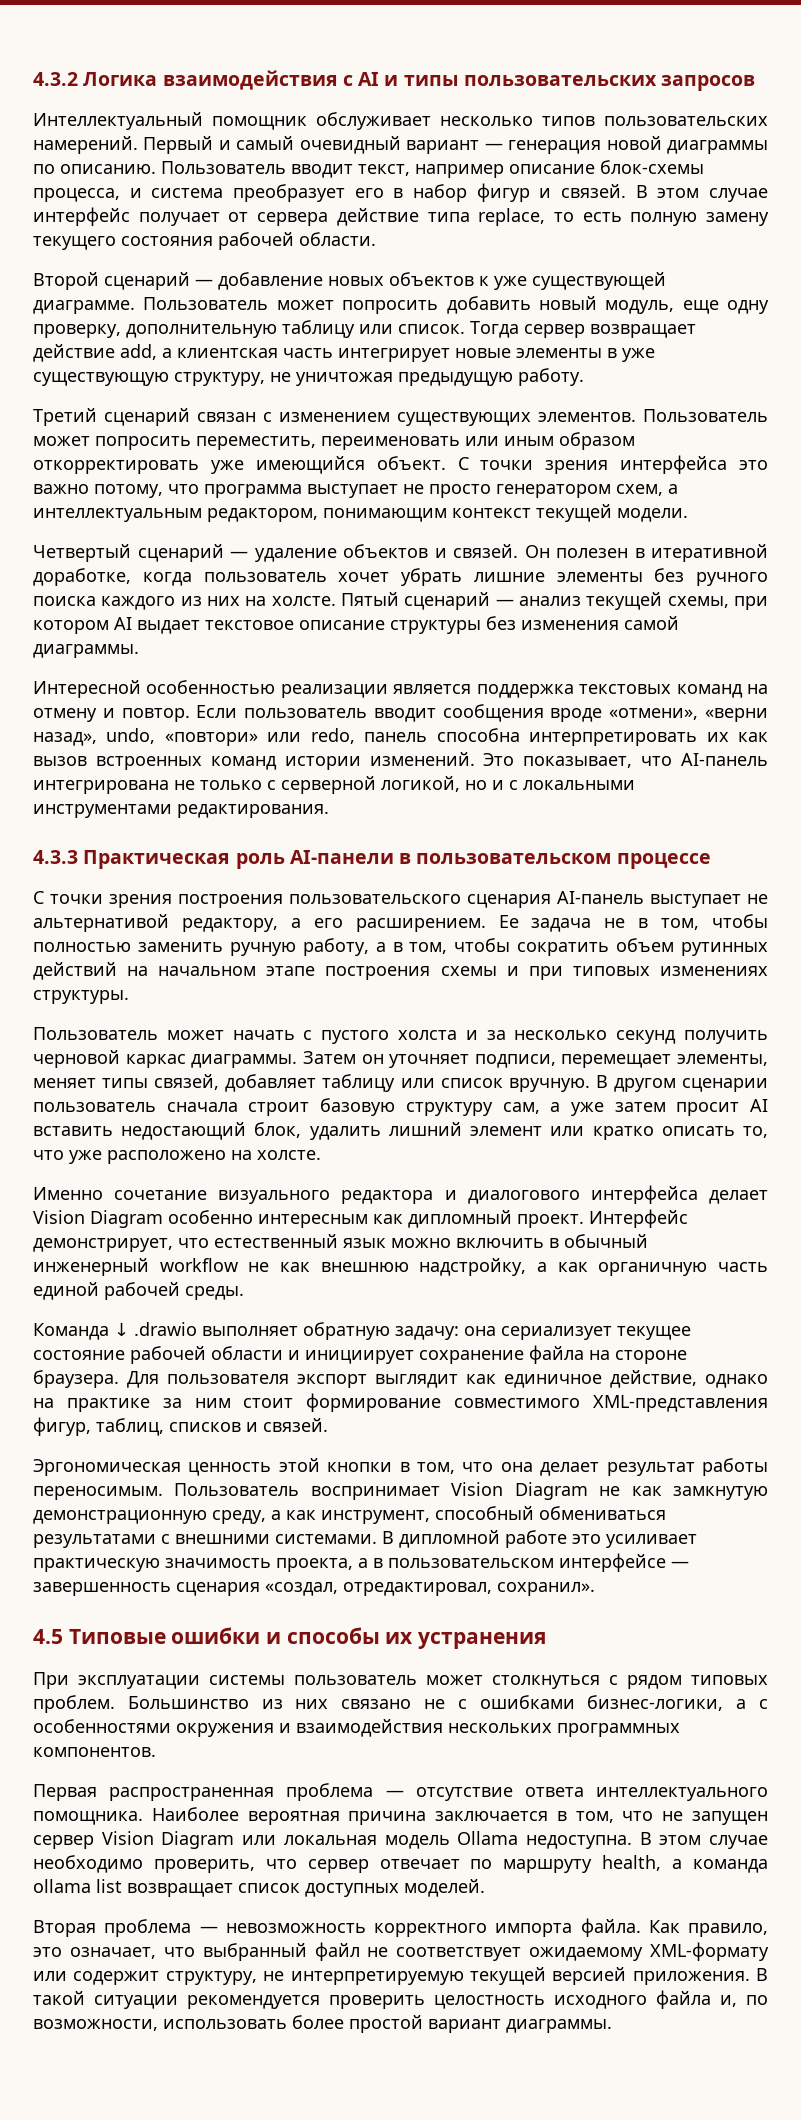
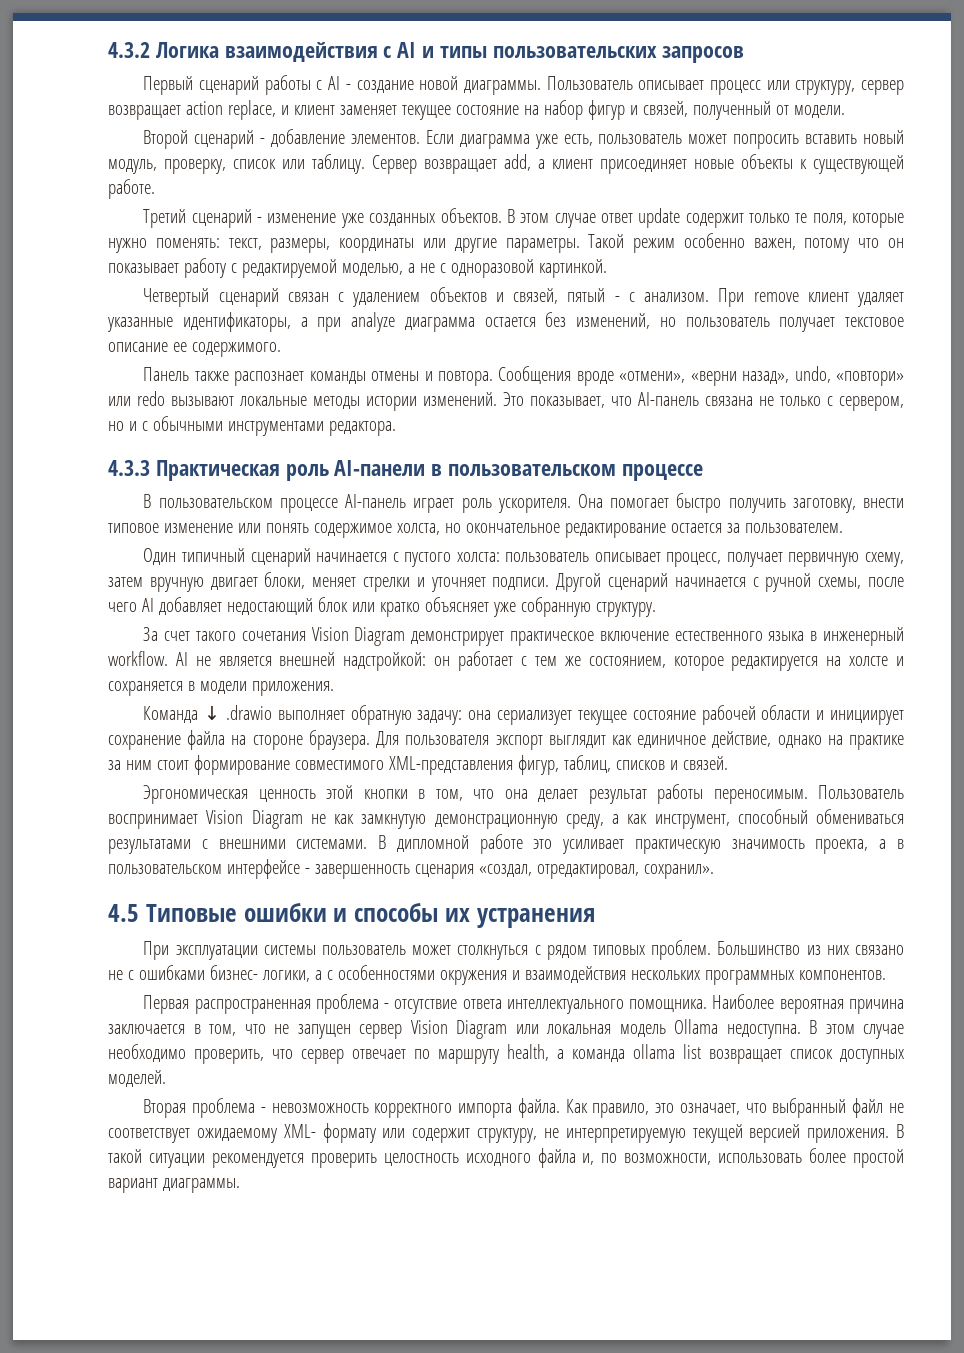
[33,112,768,130] [33,136,769,154] [33,160,704,178] [33,183,768,202] [33,207,770,226] [33,232,376,250] [33,272,666,290] [33,296,769,314] [33,320,696,338] [33,344,655,362] [33,368,584,386] [33,408,768,426] [33,432,635,450] [33,455,768,474] [33,484,678,498] [33,504,688,522] [33,544,768,562] [33,568,768,586] [33,592,769,610] [33,616,679,634] [33,644,139,658] [33,680,769,698] [33,704,544,722] Интеллектуальный помощник обслуживает несколько типов пользовательских намерений. Первый и самый очевидный вариант — генерация новой диаграммы по описанию. Пользователь вводит текст, например описание блок-схемы процесса, и система преобразует его в набор фигур и связей. В этом случае интерфейс получает от сервера действие типа replace, то есть полную замену текущего состояния рабочей области. // Второй сценарий — добавление новых объектов к уже существующей диаграмме. Пользователь может попросить добавить новый модуль, еще одну проверку, дополнительную таблицу или список. Тогда сервер возвращает действие add, а клиентская часть интегрирует новые элементы в уже существующую структуру, не уничтожая предыдущую работу. // Третий сценарий связан с изменением существующих элементов. Пользователь может попросить переместить, переименовать или иным образом откорректировать уже имеющийся объект. С точки зрения интерфейса это важно потому, что программа выступает не просто генератором схем, а интеллектуальным редактором, понимающим контекст текущей модели. // Четвертый сценарий — удаление объектов и связей. Он полезен в итеративной доработке, когда пользователь хочет убрать лишние элементы без ручного поиска каждого из них на холсте. Пятый сценарий — анализ текущей схемы, при котором AI выдает текстовое описание структуры без изменения самой диаграммы. // Интересной особенностью реализации является поддержка текстовых команд на отмену и повтор. Если пользователь вводит сообщения -> [143,75,904,95] [108,100,845,120] [143,129,904,149] [108,154,904,174] [108,179,155,199] [143,208,904,228] [108,233,905,253] [108,258,607,278] [143,287,904,307] [107,312,904,332] [108,342,281,357] [143,366,572,386] Первый сценарий работы с AI - создание новой диаграммы. Пользователь описывает процесс или структуру, сервер возвращает action replace, и клиент заменяет текущее состояние на набор фигур и связей, полученный от модели. // Второй сценарий - добавление элементов. Если диаграмма уже есть, пользователь может попросить вставить новый модуль, проверку, список или таблицу. Сервер возвращает add, а клиент присоединяет новые объекты к существующей работе. // Третий сценарий - изменение уже созданных объектов. В этом случае ответ update содержит только те поля, которые нужно поменять: текст, размеры, координаты или другие параметры. Такой режим особенно важен, потому что он показывает работу с редактируемой моделью, а не с одноразовой картинкой. // Четвертый сценарий связан с удалением объектов и связей, пятый - с анализом. При remove клиент удаляет указанные идентификаторы, а при analyze диаграмма остается без изменений, но пользователь получает текстовое описание ее содержимого. // Панель также распознает команды отмены и повтора. Сообщения
[310,728,769,746] [33,756,277,770] redo, панель способна интерпретировать их как вызов встроенных команд -> [137,391,360,409] redo вызывают локальные методы
[33,780,169,794] интегрирована -> [705,396,753,406] связана
[281,776,460,794] серверной логикой, -> [839,396,904,411] сервером,
[523,780,635,790] [33,804,329,818] локальными инструментами редактирования. -> [152,416,396,436] обычными инструментами редактора.
[33,891,768,908] [33,914,768,932] [33,938,768,956] [33,962,768,980] [33,990,129,1004] [33,1027,768,1044] [33,1050,768,1068] [33,1074,769,1092] [33,1098,769,1116] [33,1122,768,1140] [33,1150,321,1164] [33,1185,768,1204] [33,1209,688,1228] [33,1234,648,1252] [33,1258,768,1276] [33,1282,244,1300] С точки зрения построения пользовательского сценария AI-панель выступает не альтернативой редактору, а его расширением. Ее задача не в том, чтобы полностью заменить ручную работу, а в том, чтобы сократить объем рутинных действий на начальном этапе построения схемы и при типовых изменениях структуры. // Пользователь может начать с пустого холста и за несколько секунд получить черновой каркас диаграммы. Затем он уточняет подписи, перемещает элементы, меняет типы связей, добавляет таблицу или список вручную. В другом сценарии пользователь сначала строит базовую структуру сам, а уже затем просит AI вставить недостающий блок, удалить лишний элемент или кратко описать то, что уже расположено на холсте. // Именно сочетание визуального редактора и диалогового интерфейса делает Vision Diagram особенно интересным как дипломный проект. Интерфейс демонстрирует, что естественный язык можно включить в обычный инженерный workflow не как внешнюю надстройку, а как органичную часть единой рабочей среды. -> [143,493,904,513] [108,523,843,538] [143,548,904,567] [108,572,904,592] [108,597,656,617] [143,627,904,646] [108,651,904,671] [108,681,334,696] В пользовательском процессе AI-панель играет роль ускорителя. Она помогает быстро получить заготовку, внести типовое изменение или понять содержимое холста, но окончательное редактирование остается за пользователем. // Один типичный сценарий начинается с пустого холста: пользователь описывает процесс, получает первичную схему, затем вручную двигает блоки, меняет стрелки и уточняет подписи. Другой сценарий начинается с ручной схемы, после чего AI добавляет недостающий блок или кратко объясняет уже собранную структуру. // За счет такого сочетания Vision Diagram демонстрирует практическое включение естественного языка в инженерный workflow. AI не является внешней надстройкой: он работает с тем же состоянием, которое редактируется на холсте и сохраняется в модели приложения.
[671,1561,689,1568] — -> [304,868,310,874] -
[587,1695,724,1711] бизнес-логики, -> [209,965,310,982] бизнес- логики,
[385,1790,404,1797] — -> [384,1003,390,1009] -
[199,1926,218,1933] — -> [260,1107,266,1113] -
[650,1942,769,1961] XML-формату -> [283,1123,376,1143] XML- формату

